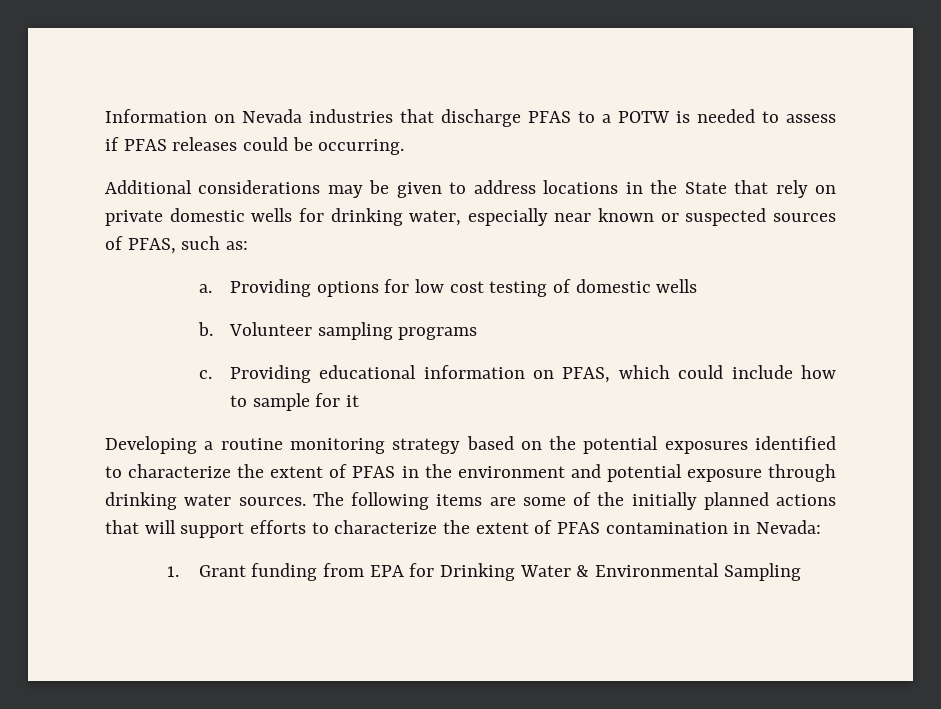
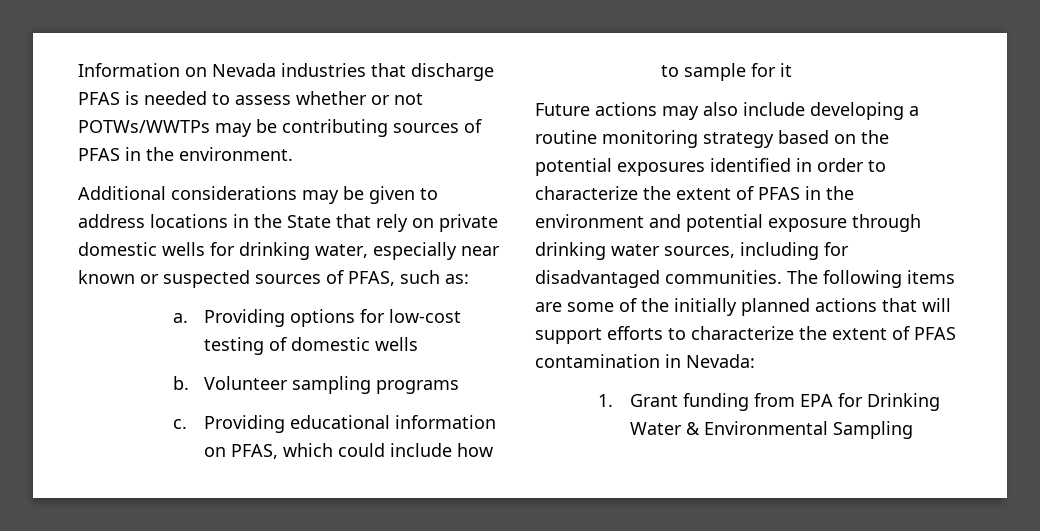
[578,111,670,123] to a POTW -> (120, 98) none
[105,137,405,155] if PFAS releases could be occurring. -> [296,91,423,105] [78,119,482,137] [78,147,293,161] whether or not POTWs/WWTPs may be contributing sources of PFAS in the environment.
[414,279,484,293] low cost -> [389,309,462,323] low-cost
[105,436,197,454] Developing -> [535,102,904,120] Future actions may also include developing
(836, 443) none -> [796,158,864,172] in order
[238,497,306,506] sources. -> [664,242,849,260] [535,270,782,288] sources, including for disadvantaged communities.

